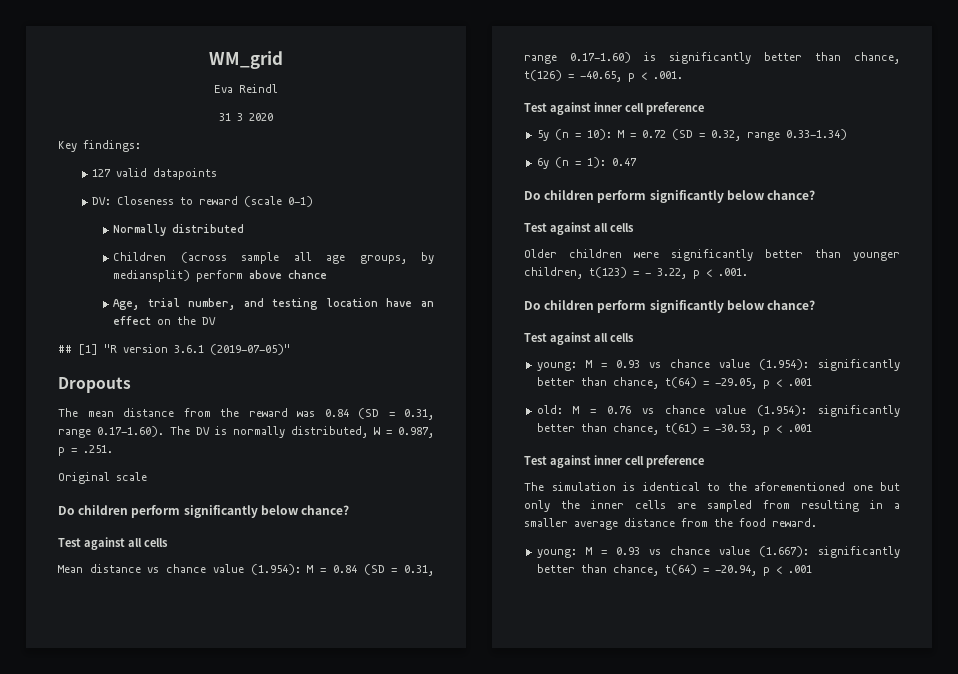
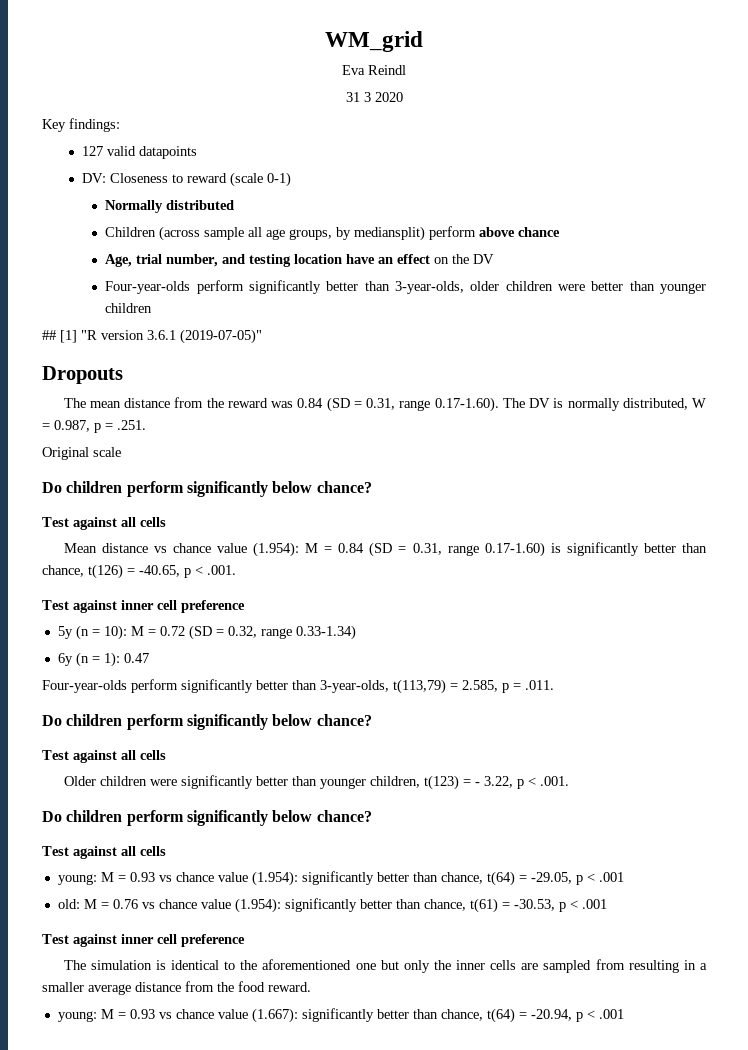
(217, 321) none -> [105,280,706,294] [105,303,153,313] // Four-year-olds perform significantly better than 3-year-olds, older children were better than younger children
(637, 162) none -> [42,679,554,694] // Four-year-olds perform significantly better than 3-year-olds, t(113,79) = 2.585, p = .011.

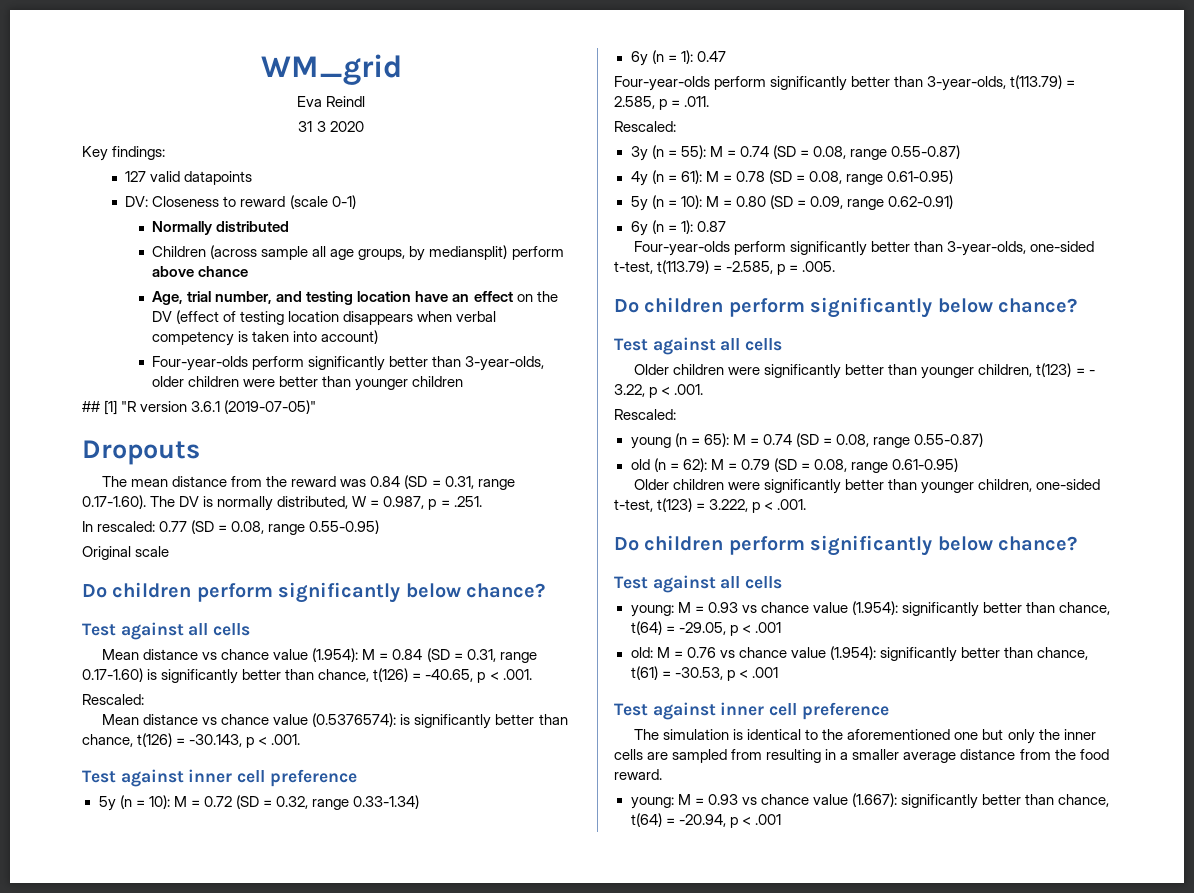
(495, 259) none -> [176,310,497,325] [152,330,379,346] (effect of testing location disappears when verbal competency is taken into account)
(146, 425) none -> [82,520,380,535] // In rescaled: 0.77 (SD = 0.08, range 0.55-0.95)
(236, 570) none -> [82,694,144,705] [102,713,568,729] [82,733,301,748] // Rescaled: // Mean distance vs chance value (0.5376574): is significantly better than chance, t(126) = -30.143, p < .001.
[393,679,446,694] t(113,79) -> [1010,75,1063,89] t(113.79)
(554, 685) none -> [614,121,676,132] [630,145,961,161] [630,170,954,186] [630,195,954,211] [630,220,726,236] [634,241,1095,256] [614,260,836,275] // Rescaled: // 3y (n = 55): M = 0.74 (SD = 0.08, range 0.55-0.87) // 4y (n = 61): M = 0.78 (SD = 0.08, range 0.61-0.95) // 5y (n = 10): M = 0.80 (SD = 0.09, range 0.62-0.91) // 6y (n = 1): 0.87 // Four-year-olds perform significantly better than 3-year-olds, one-sided t-test, t(113.79) = -2.585, p = .005.
(569, 781) none -> [614,409,676,420] [630,433,984,449] [630,458,959,473] [634,479,1101,494] [614,498,807,513] // Rescaled: // young (n = 65): M = 0.74 (SD = 0.08, range 0.55-0.87) // old (n = 62): M = 0.79 (SD = 0.08, range 0.61-0.95) // Older children were significantly better than younger children, one-sided t-test, t(123) = 3.222, p < .001.

